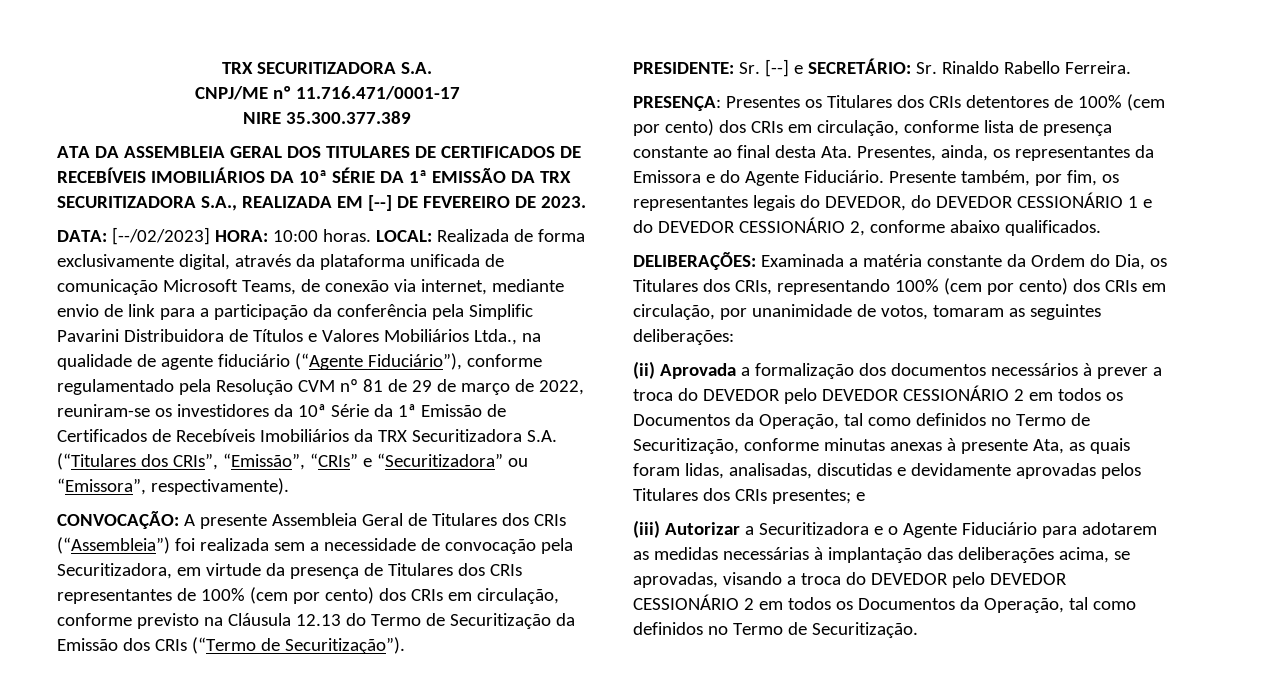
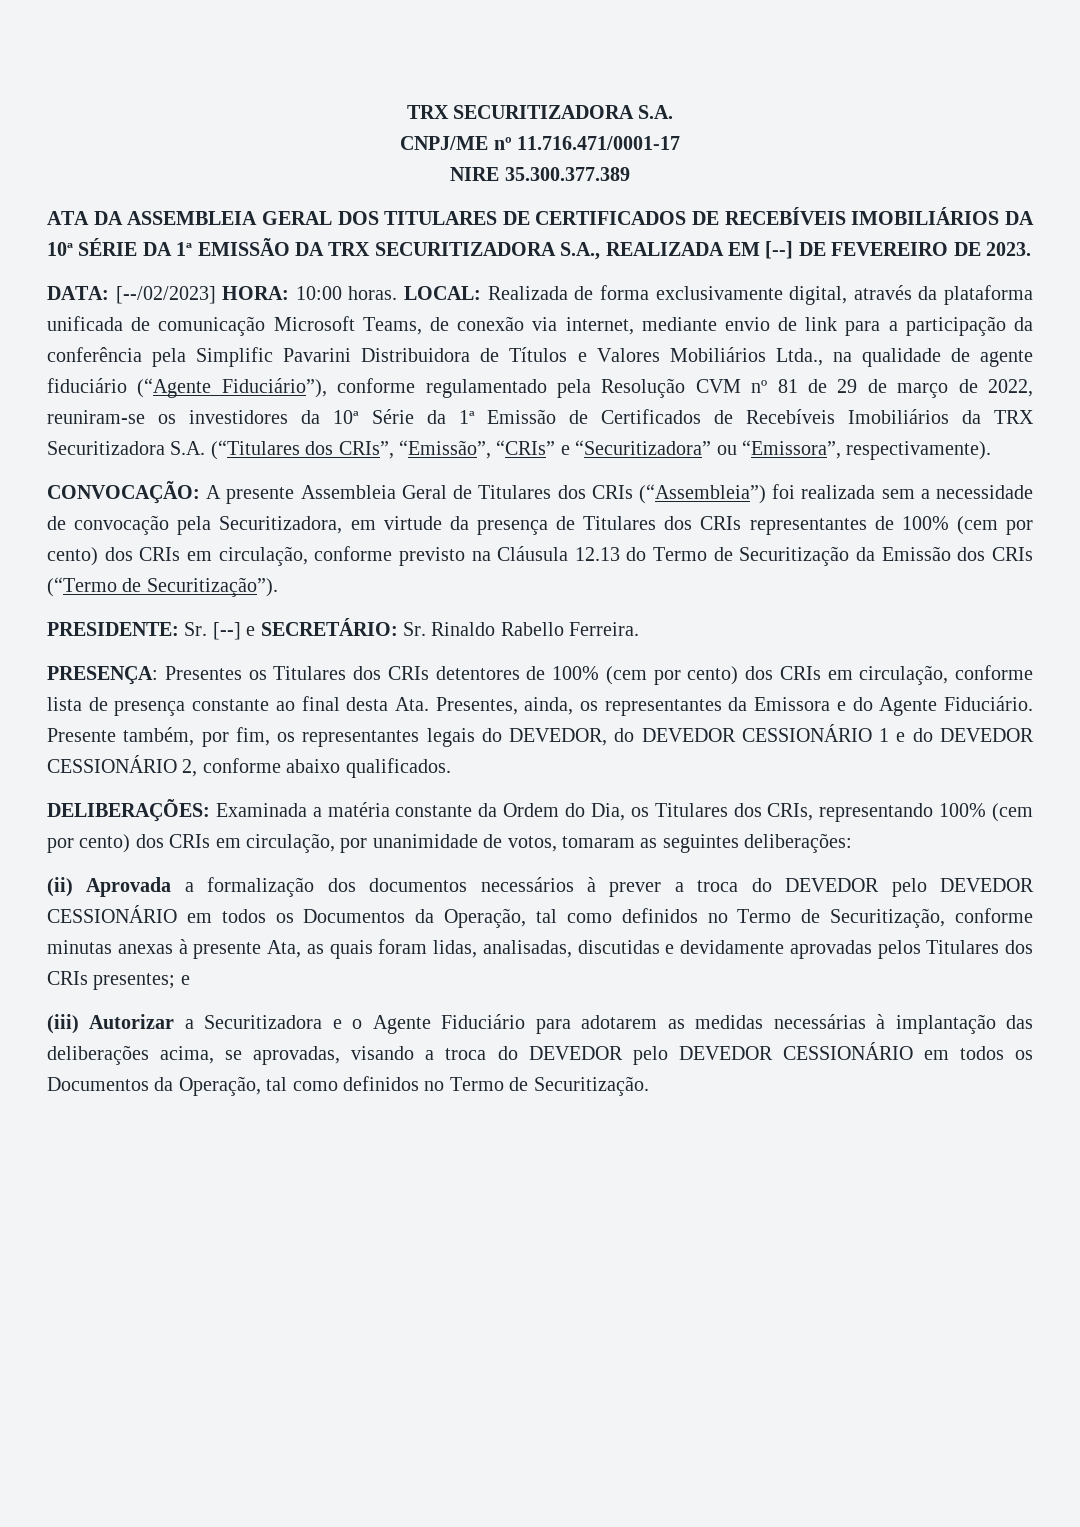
[1013,389,1024,401] 2 -> (177, 914) none
[743,598,754,610] 2 -> (913, 1051) none

